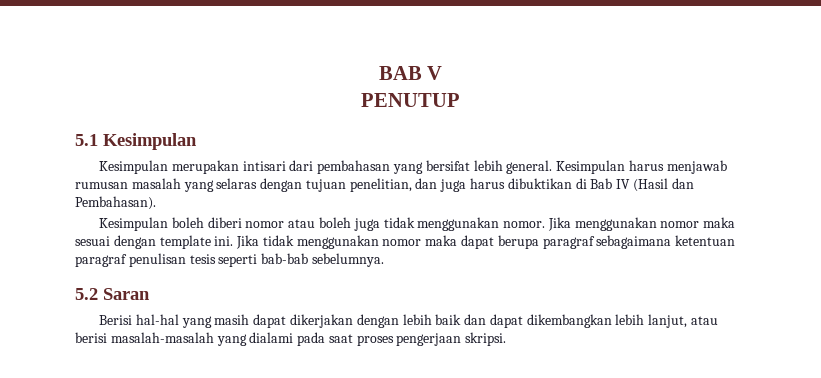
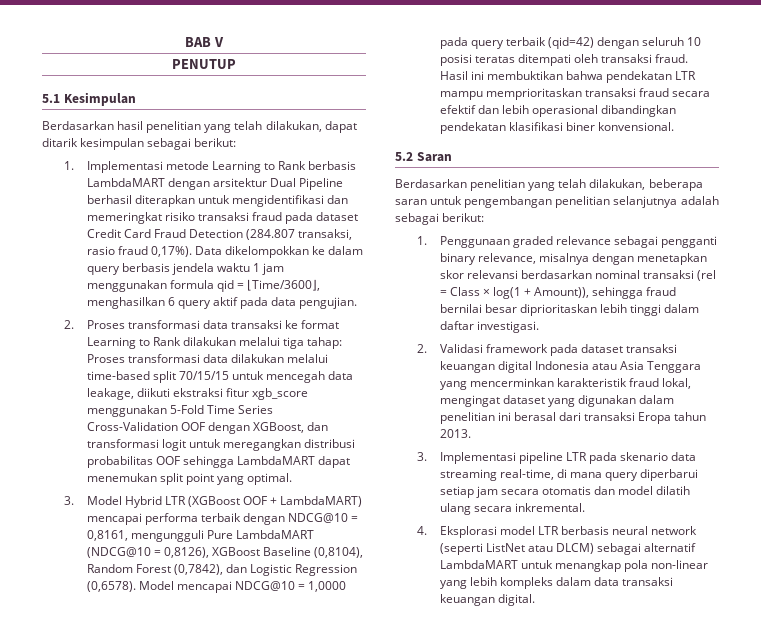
[99,160,727,174] [75,178,694,192] [75,196,156,210] [99,217,736,231] [75,235,736,249] [75,253,384,267] [75,288,150,300] [99,314,718,328] [75,332,507,346] Kesimpulan merupakan intisari dari pembahasan yang bersifat lebih general. Kesimpulan harus menjawab rumusan masalah yang selaras dengan tujuan penelitian, dan juga harus dibuktikan di Bab IV (Hasil dan Pembahasan). // Kesimpulan boleh diberi nomor atau boleh juga tidak menggunakan nomor. Jika menggunakan nomor maka sesuai dengan template ini. Jika tidak menggunakan nomor maka dapat berupa paragraf sebagaimana ketentuan paragraf penulisan tesis seperti bab-bab sebelumnya. // 5.2 Saran // Berisi hal-hal yang masih dapat dikerjakan dengan lebih baik dan dapat dikembangkan lebih lanjut, atau berisi masalah-masalah yang dialami pada saat proses pengerjaan skripsi. -> [42,121,357,133] [42,138,237,150] [64,161,357,173] [86,178,344,190] [86,195,349,207] [86,212,359,224] [86,229,353,240] [86,246,364,258] [86,263,285,275] [86,279,321,292] [86,297,358,309] [64,320,340,329] [86,337,343,349] [86,354,329,363] [86,371,354,383] [86,388,309,400] [86,405,273,417] [86,422,329,434] [86,439,356,451] [86,456,351,468] [86,473,293,485] [64,496,363,508] [86,513,359,525] [86,530,314,542] [86,547,364,558] [86,564,358,576] [86,581,347,593] [439,37,702,49] [439,54,689,66] [439,71,697,83] [439,88,711,100] [439,105,677,117] [439,122,674,134] [395,152,452,162] [395,179,703,191] [395,196,719,208] [395,213,485,225] [417,236,718,248] [439,253,708,265] [439,270,717,281] [439,287,677,299] [439,304,700,316] [439,321,539,333] [417,344,678,356] [439,361,702,373] [439,378,692,390] [439,395,675,407] [439,412,707,424] [439,429,471,438] [417,452,697,464] [439,469,699,481] [439,486,691,498] [439,503,585,515] [417,526,698,538] [439,543,697,555] [439,560,709,572] [439,577,674,589] [439,594,535,606] Berdasarkan hasil penelitian yang telah dilakukan, dapat ditarik kesimpulan sebagai berikut: // 1. Implementasi metode Learning to Rank berbasis LambdaMART dengan arsitektur Dual Pipeline berhasil diterapkan untuk mengidentifikasi dan memeringkat risiko transaksi fraud pada dataset Credit Card Fraud Detection (284.807 transaksi, rasio fraud 0,17%). Data dikelompokkan ke dalam query berbasis jendela waktu 1 jam menggunakan formula qid = ⌊Time/3600⌋, menghasilkan 6 query aktif pada data pengujian. // 2. Proses transformasi data transaksi ke format Learning to Rank dilakukan melalui tiga tahap: Proses transformasi data dilakukan melalui time-based split 70/15/15 untuk mencegah data leakage, diikuti ekstraksi fitur xgb_score menggunakan 5-Fold Time Series Cross-Validation OOF dengan XGBoost, dan transformasi logit untuk meregangkan distribusi probabilitas OOF sehingga LambdaMART dapat menemukan split point yang optimal. // 3. Model Hybrid LTR (XGBoost OOF + LambdaMART) mencapai performa terbaik dengan NDCG@10 = 0,8161, mengungguli Pure LambdaMART (NDCG@10 = 0,8126), XGBoost Baseline (0,8104), Random Forest (0,7842), dan Logistic Regression (0,6578). Model mencapai NDCG@10 = 1,0000 pada query terbaik (qid=42) dengan seluruh 10 posisi teratas ditempati oleh transaksi fraud. Hasil ini membuktikan bahwa pendekatan LTR mampu memprioritaskan transaksi fraud secara efektif dan lebih operasional dibandingkan pendekatan klasifikasi biner konvensional. // 5.2 Saran // Berdasarkan penelitian yang telah dilakukan, beberapa saran untuk pengembangan penelitian selanjutnya adalah sebagai berikut: // 1. Penggunaan graded relevance sebagai pengganti binary relevance, misalnya dengan menetapkan skor relevansi berdasarkan nominal transaksi (rel = Class × log(1 + Amount)), sehingga fraud bernilai besar diprioritaskan lebih tinggi dalam daftar investigasi. // 2. Validasi framework pada dataset transaksi keuangan digital Indonesia atau Asia Tenggara yang mencerminkan karakteristik fraud lokal, mengingat dataset yang digunakan dalam penelitian ini berasal dari transaksi Eropa tahun 2013. // 3. Implementasi pipeline LTR pada skenario data streaming real-time, di mana query diperbarui setiap jam secara otomatis dan model dilatih ulang secara inkremental. // 4. Eksplorasi model LTR berbasis neural network (seperti ListNet atau DLCM) sebagai alternatif LambdaMART untuk menangkap pola non-linear yang lebih kompleks dalam data transaksi keuangan digital.

